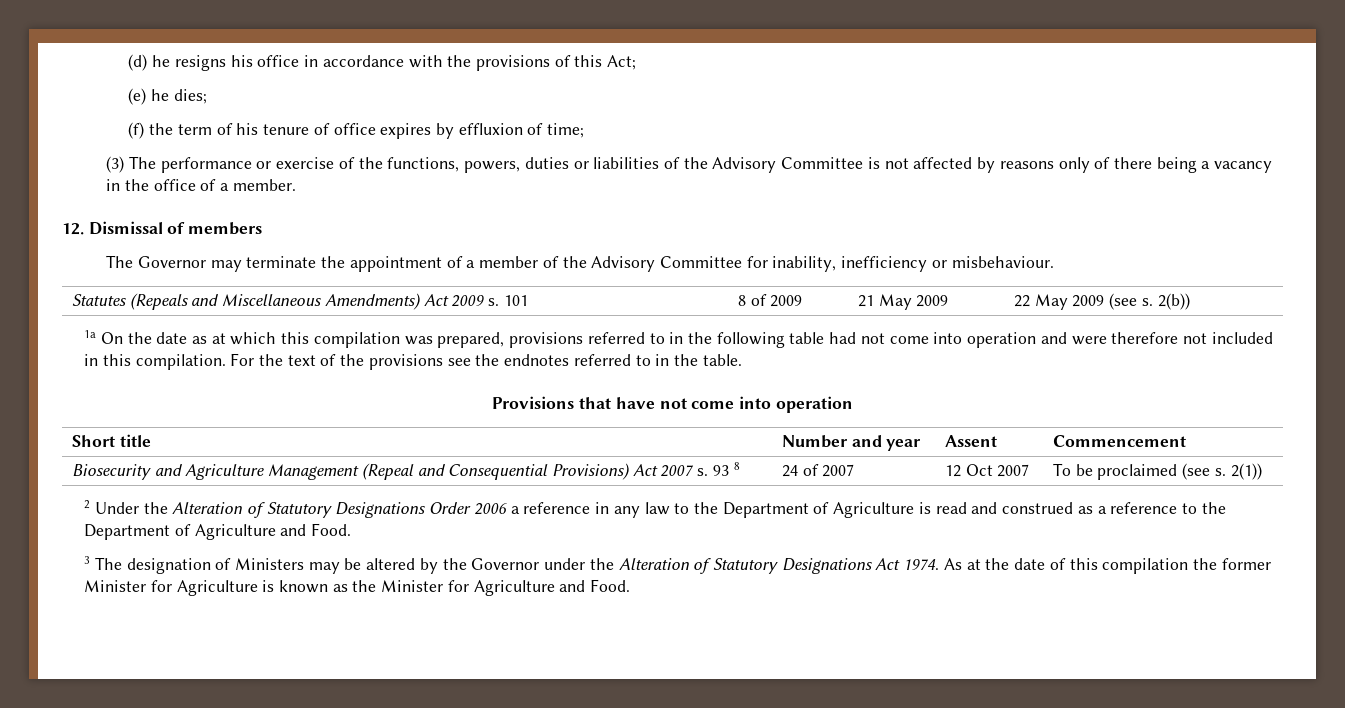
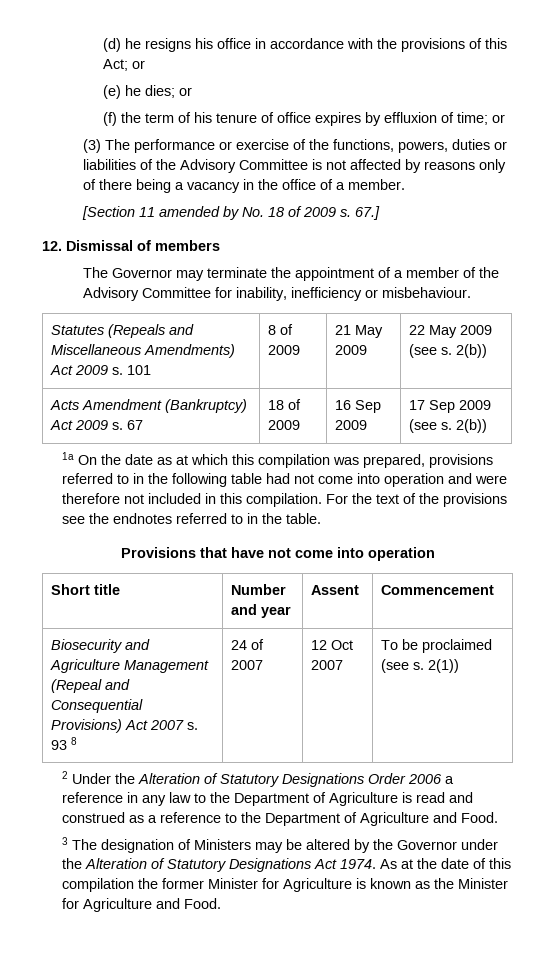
(637, 62) none -> [132,60,146,69] or
(207, 96) none -> [179,87,193,96] or
(585, 130) none -> [492,114,506,123] or
(296, 185) none -> [81,206,380,220] // [Section 11 amended by No. 18 of 2009 s. 67.]
(1190, 301) none -> [50,399,248,413] [50,420,144,430] [268,399,302,410] [268,420,301,430] [335,400,382,413] [335,420,368,430] [409,400,492,413] [409,419,488,433] // Acts Amendment (Bankruptcy) Act 2009 s. 67 | 18 of 2009 | 16 Sep 2009 | 17 Sep 2009 (see s. 2(b))

